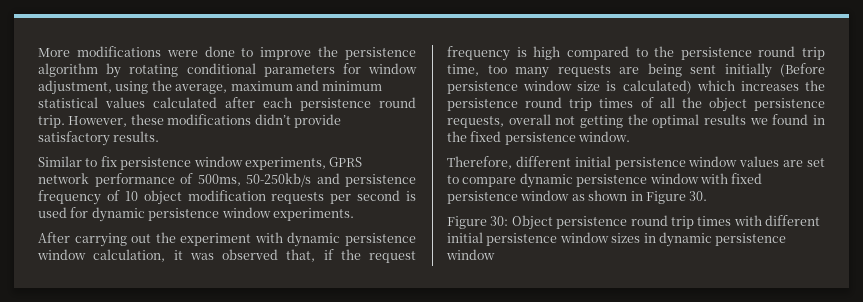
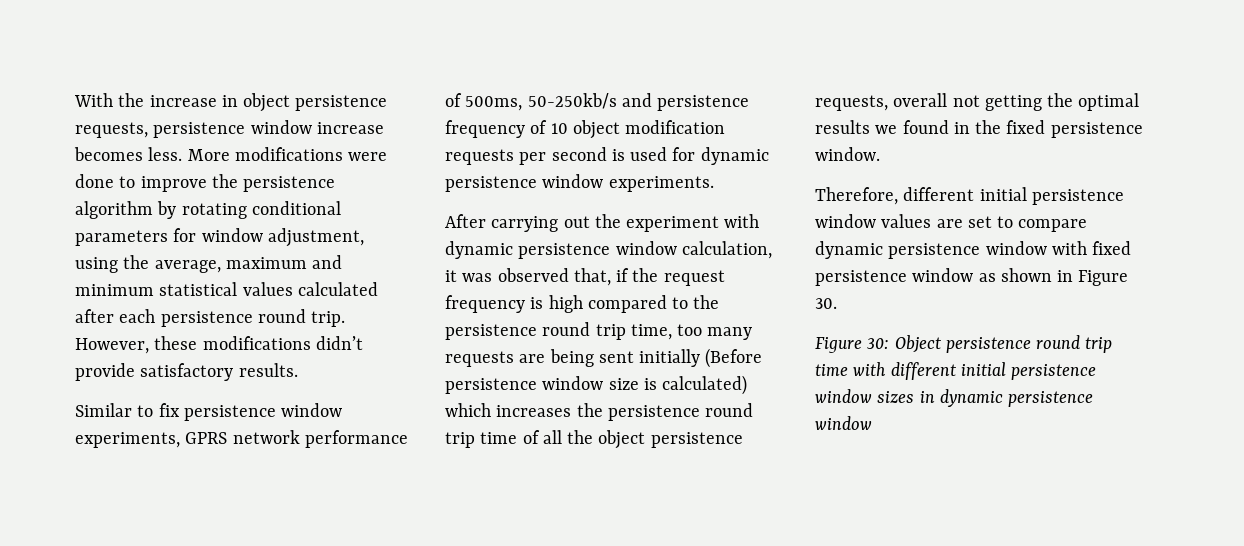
(38, 52) none -> [74,93,388,112] [75,120,384,138] [74,147,183,161] With the increase in object persistence requests, persistence window increase becomes less.
[599,98,634,108] times -> [480,432,518,444] time
[697,216,732,226] times -> [815,364,848,376] time

